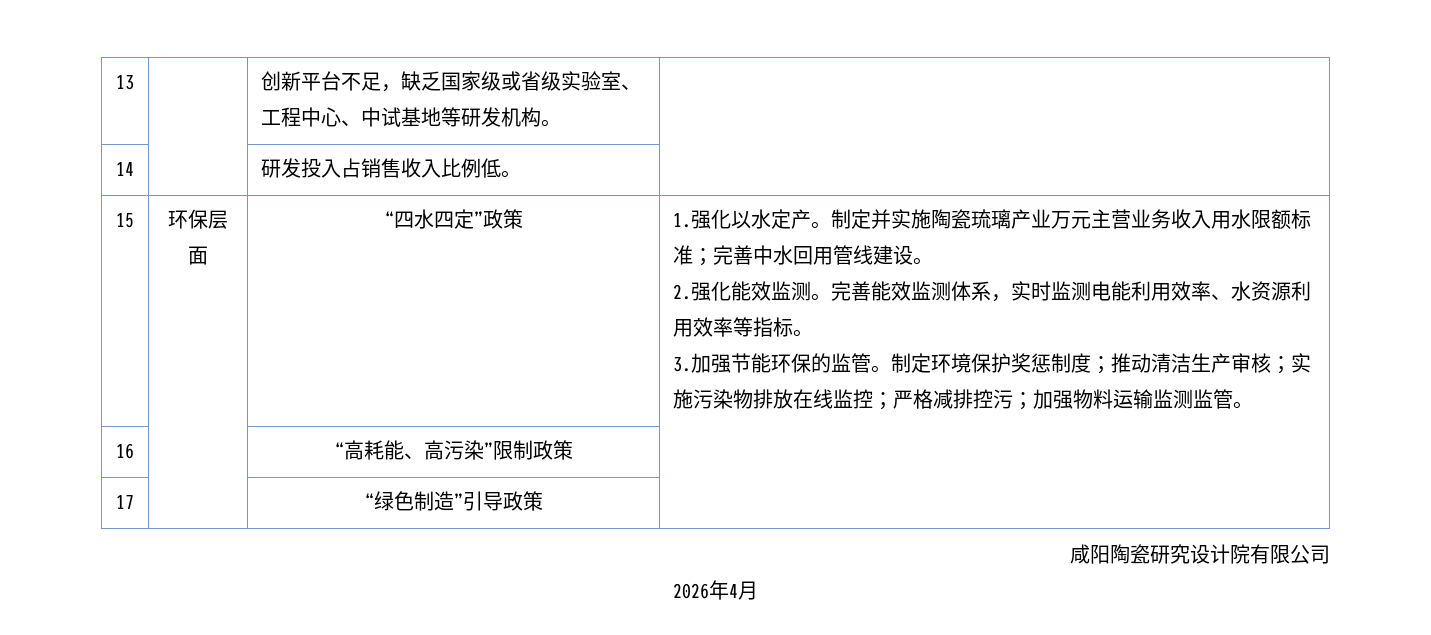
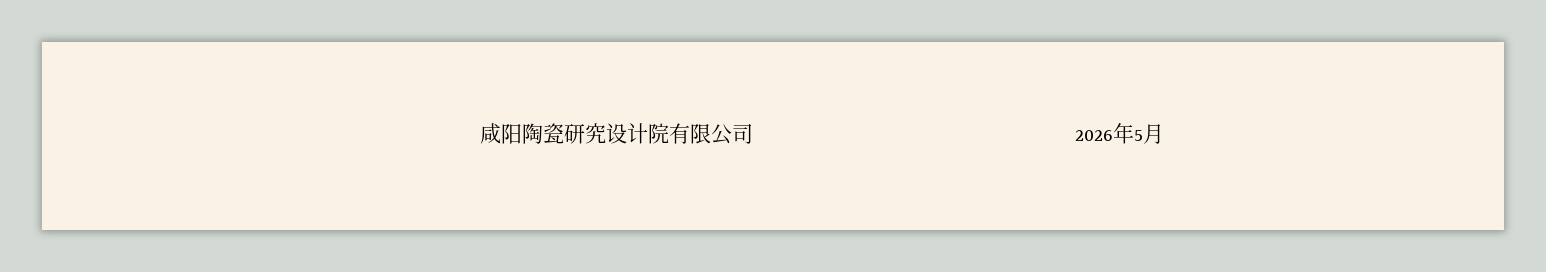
[116,75,134,90] [261,71,642,92] [261,107,562,127] [116,162,134,176] [261,158,522,178] [116,213,134,228] [168,209,228,229] [188,246,208,265] [384,209,523,229] [673,209,1312,229] [673,245,934,266] [673,281,1312,302] [673,317,814,337] [673,353,1312,374] [673,389,1254,410] [116,443,134,459] [334,440,573,460] [116,495,134,509] [364,491,543,511] 13 | | 创新平台不足，缺乏国家级或省级实验室、工程中心、中试基地等研发机构。 | // 14 | | 研发投入占销售收入比例低。 | // 15 | 环保层面 | “四水四定”政策 | 1.强化以水定产。制定并实施陶瓷琉璃产业万元主营业务收入用水限额标准；完善中水回用管线建设。 // 2.强化能效监测。完善能效监测体系，实时监测电能利用效率、水资源利用效率等指标。 // 3.加强节能环保的监管。制定环境保护奖惩制度；推动清洁生产审核；实施污染物排放在线监控；严格减排控污；加强物料运输监测监管。 // 16 | | “高耗能、高污染”限制政策 | // 17 | | “绿色制造”引导政策 | // -> (480, 133) none
[729,584,738,598] 4 -> [1133,130,1143,141] 5

